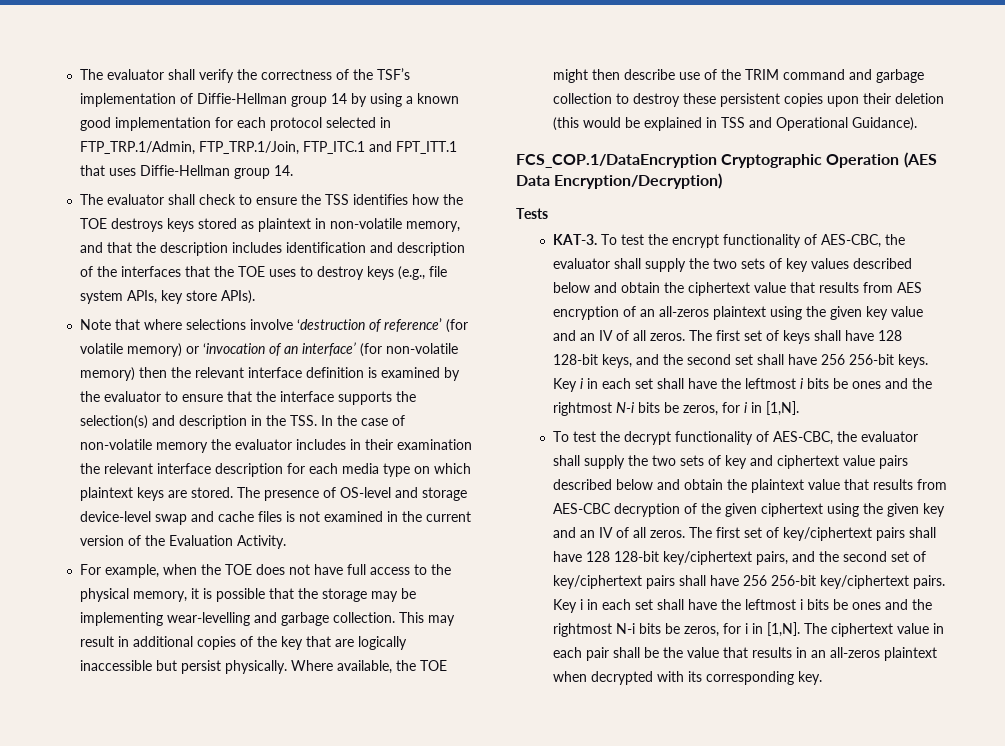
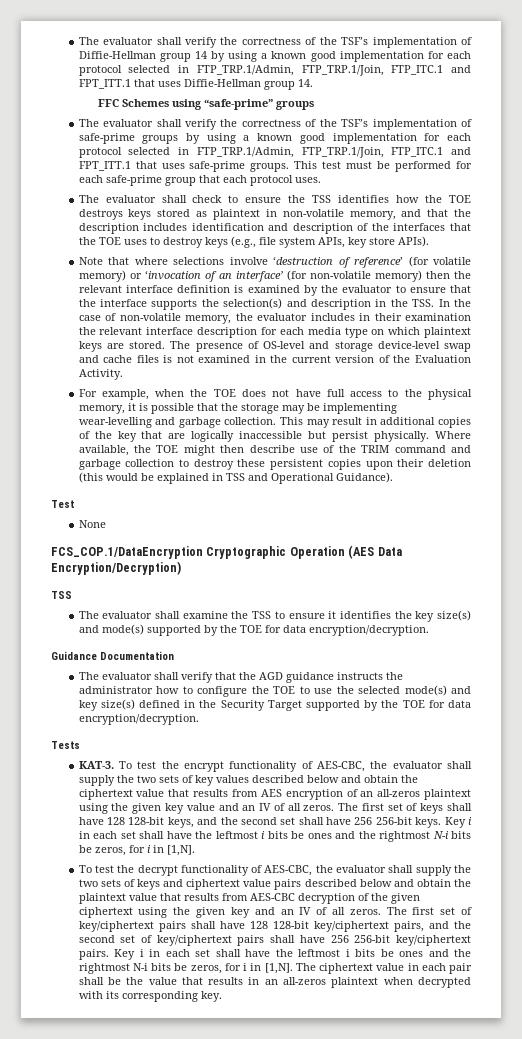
(293, 170) none -> [97,99,314,110] [78,119,473,130] [78,133,471,144] [78,147,471,158] [78,161,473,172] [78,175,321,186] // FFC Schemes using “safe-prime” groups // The evaluator shall verify the correctness of the TSF’s implementation of safe-prime groups by using a known good implementation for each protocol selected in FTP_TRP.1/Admin, FTP_TRP.1/Join, FTP_ITC.1 and FPT_ITT.1 that uses safe-prime groups. This test must be performed for each safe-prime group that each protocol uses.
[155,442,208,453] memory -> [185,315,232,324] memory,
(917, 124) none -> [51,500,75,508] [78,520,106,528] // Test // None
(723, 181) none -> [51,591,72,599] [78,610,471,622] [78,624,429,636] [51,651,174,660] [78,672,403,683] [78,685,472,697] [78,699,471,711] [78,714,199,725] // TSS // The evaluator shall examine the TSS to ensure it identifies the key size(s) and mode(s) supported by the TOE for data encryption/decryption. // Guidance Documentation // The evaluator shall verify that the AGD guidance instructs the administrator how to configure the TOE to use the selected mode(s) and key size(s) defined in the Security Target supported by the TOE for data encryption/decryption.
[724,455,747,469] key -> [136,879,160,890] keys

